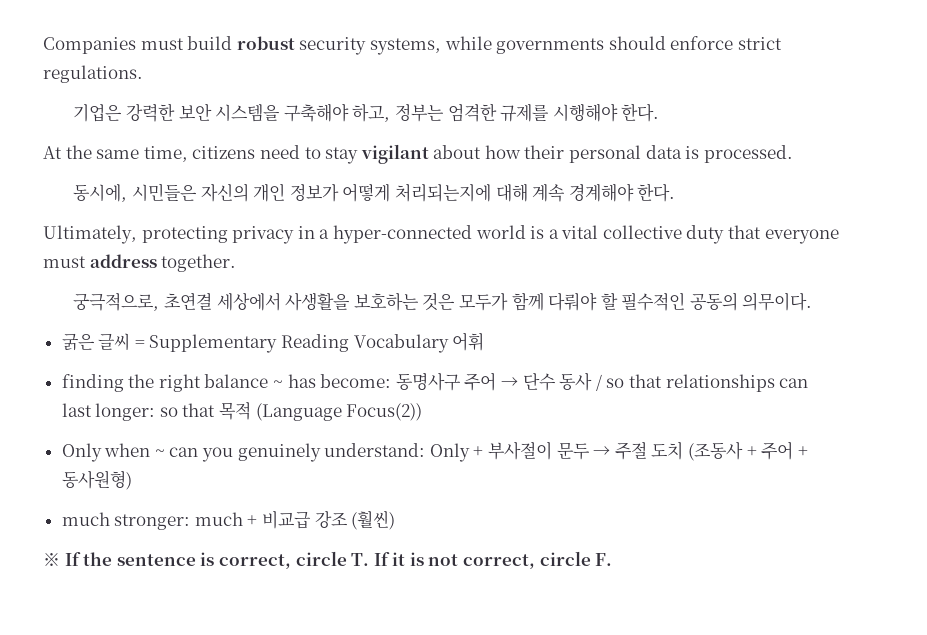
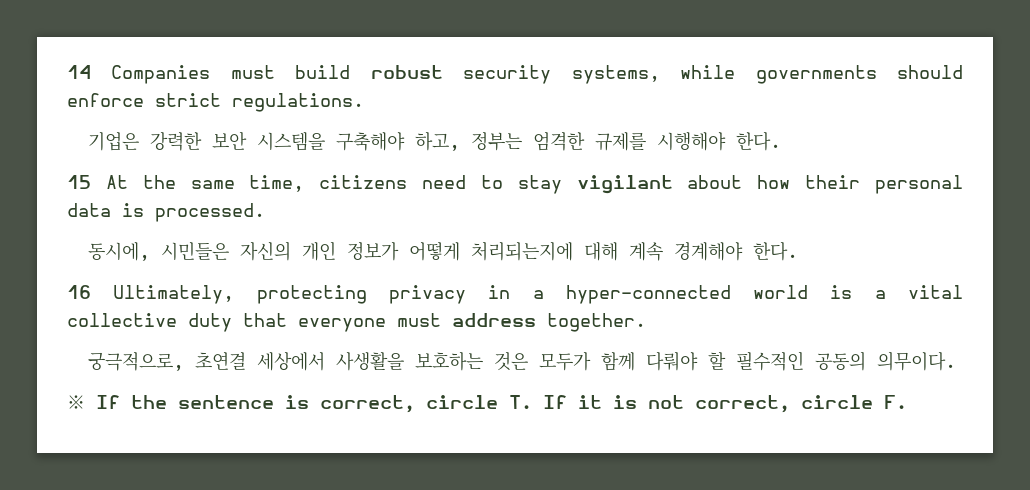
(43, 45) none -> [67,65,91,79] 14
(660, 112) none -> [67,175,91,189] 15
(676, 192) none -> [67,285,91,299] 16
[61,332,485,353] [61,372,809,392] [61,402,423,421] [61,441,808,462] [61,470,132,490] [61,510,396,530] // 굵은 글씨 = Supplementary Reading Vocabulary 어휘 // finding the right balance ~ has become: 동명사구 주어 → 단수 동사 / so that relationships can last longer: so that 목적 (Language Focus(2)) // Only when ~ can you genuinely understand: Only + 부사절이 문두 → 주절 도치 (조동사 + 주어 + 동사원형) // much stronger: much + 비교급 강조 (훨씬) -> (957, 361) none

